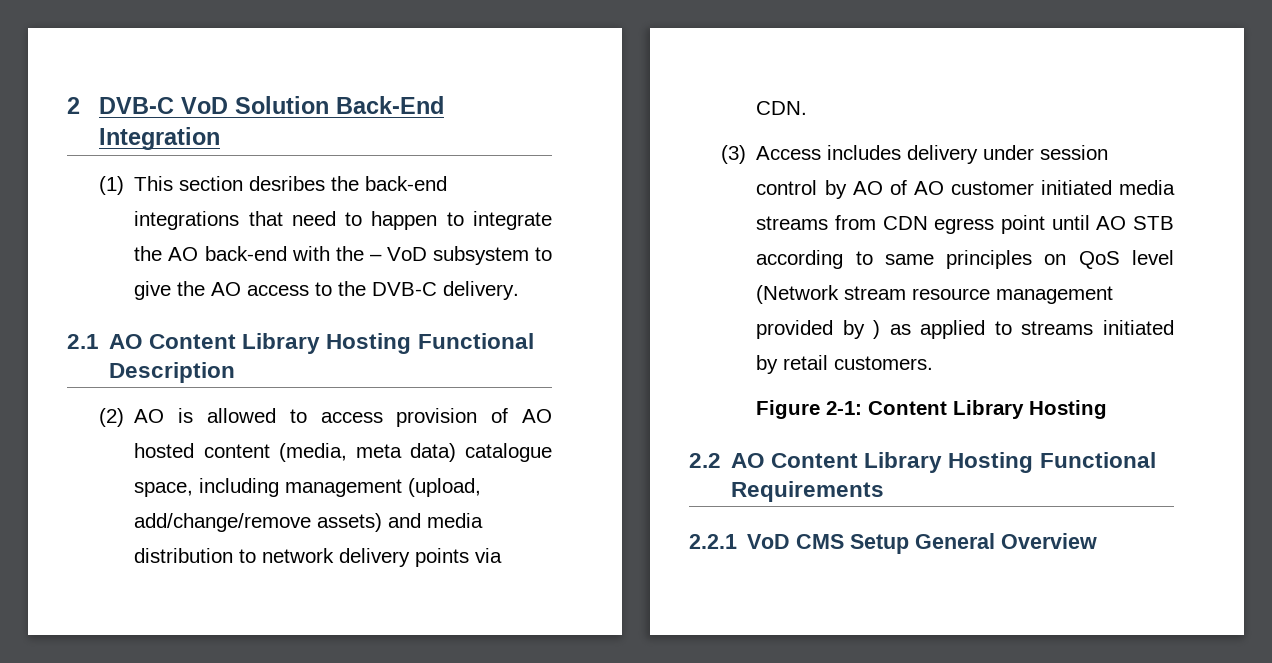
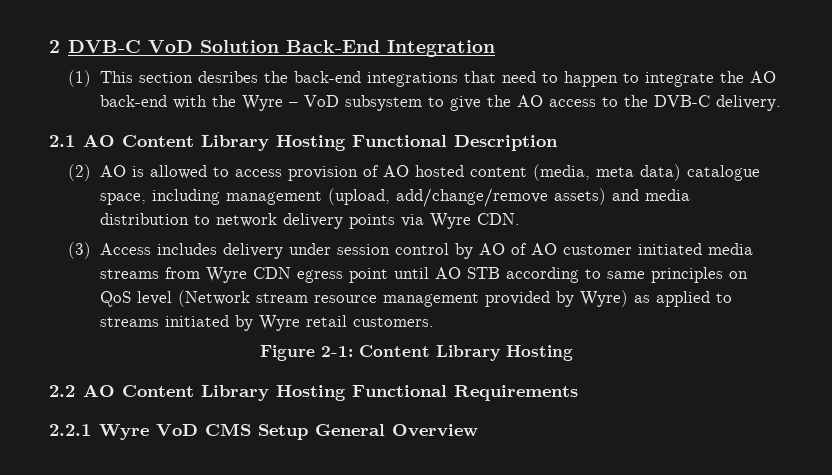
(364, 253) none -> [241,95,283,111] Wyre
(503, 555) none -> [429,213,471,229] Wyre
(877, 222) none -> [205,267,247,283] Wyre
[873,320,881,339] ) -> [579,290,628,307] Wyre)
(779, 364) none -> [258,315,300,331] Wyre
(737, 541) none -> [99,424,150,440] Wyre

